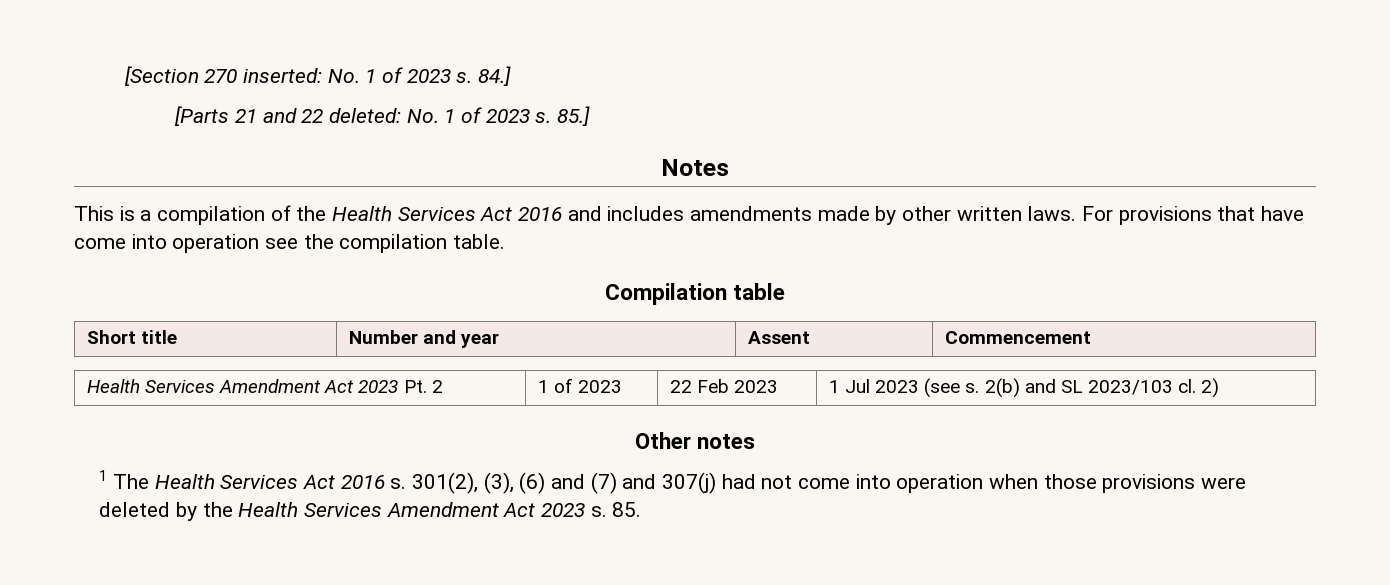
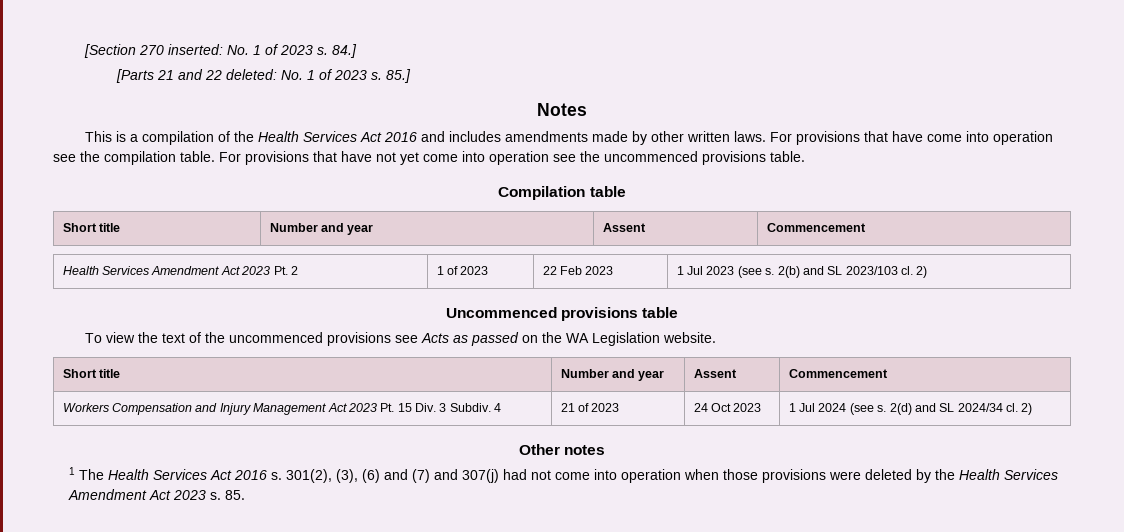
(506, 241) none -> [219,151,805,165] For provisions that have not yet come into operation see the uncommenced provisions table.
(1220, 388) none -> [445,307,679,321] [84,332,716,346] [62,369,121,378] [560,369,665,381] [693,369,737,378] [788,369,888,378] [62,403,502,415] [560,403,620,412] [693,403,762,412] [788,403,1033,415] // Uncommenced provisions table // To view the text of the uncommenced provisions see Acts as passed on the WA Legislation website. // Short title | Number and year | Assent | Commencement // Workers Compensation and Injury Management Act 2023 Pt. 15 Div. 3 Subdiv. 4 | 21 of 2023 | 24 Oct 2023 | 1 Jul 2024 (see s. 2(d) and SL 2024/34 cl. 2)

